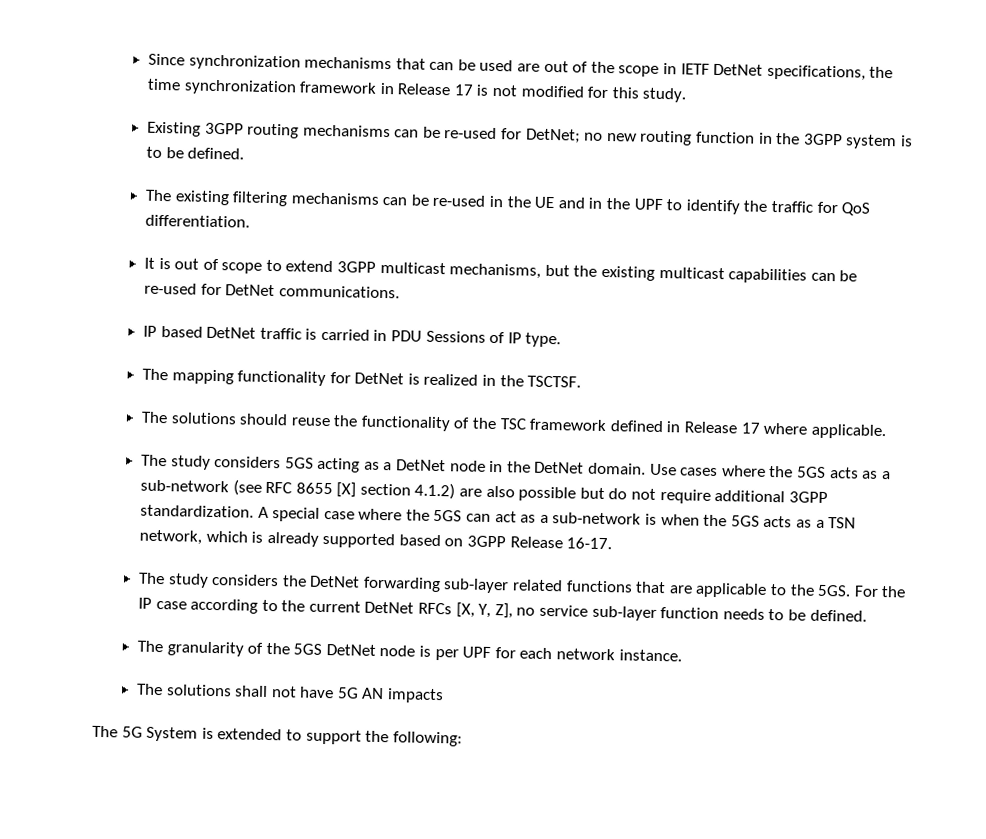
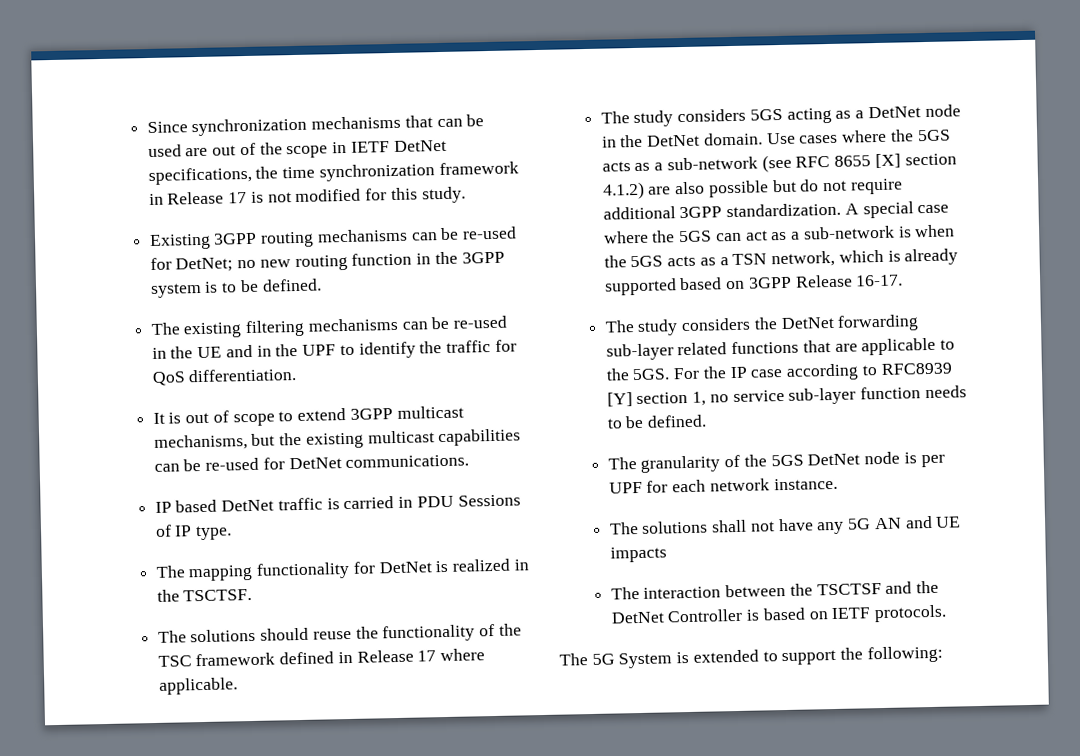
[281,600,513,619] the current DetNet RFCs [X, Y, Z], -> [880,362,952,375] [606,391,707,407] RFC8939 [Y] section 1,
(335, 692) none -> [817,521,845,535] any
(385, 693) none -> [904,515,962,529] and UE
(445, 696) none -> [610,580,940,600] [610,604,948,624] // The interaction between the TSCTSF and the DetNet Controller is based on IETF protocols.

